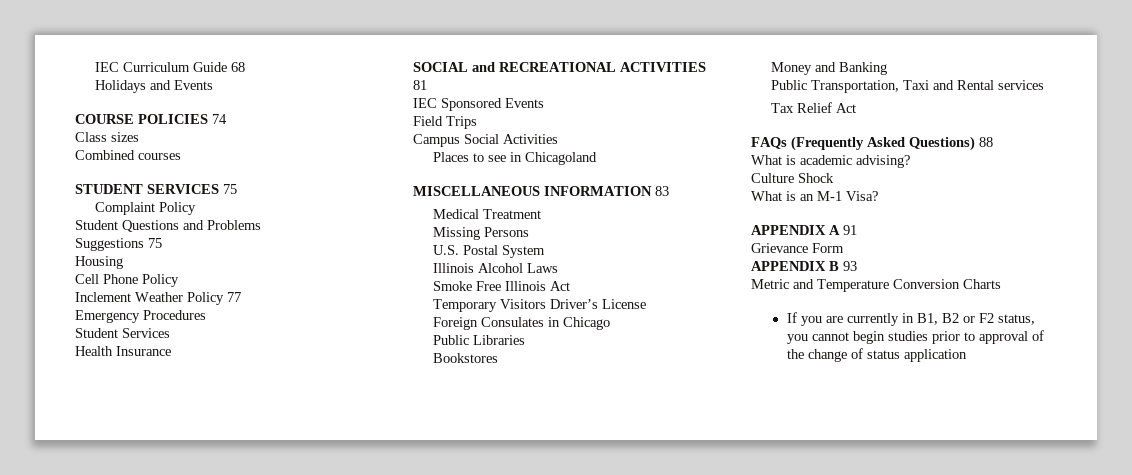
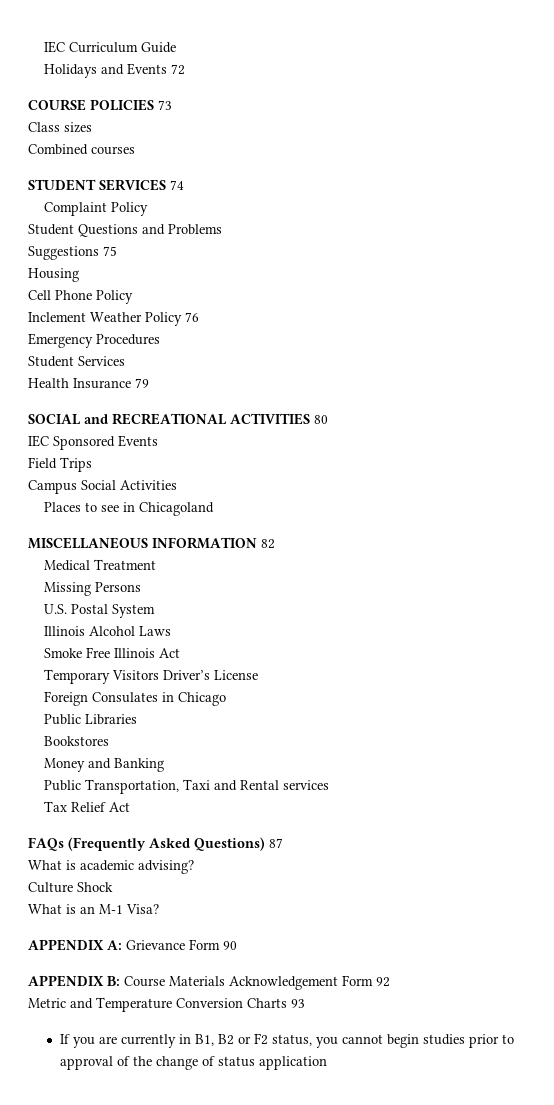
[230,62,245,72] 68 -> (176, 47) none
(213, 85) none -> [170,64,185,75] 72
[212,114,227,124] 74 -> [158,100,172,110] 73
[223,184,237,194] 75 -> [170,180,184,190] 74
[227,292,241,302] 77 -> [185,312,199,322] 76
(171, 351) none -> [135,378,149,388] 79
[413,80,427,90] 81 -> [314,415,328,424] 80
[655,186,669,196] 83 -> [261,539,275,549] 82
[979,137,993,147] 88 -> [269,838,283,848] 87
[829,225,857,235] A 91 // -> [107,940,122,950] A:
[751,261,857,271] // APPENDIX B 93 -> [223,941,237,950] [28,975,390,990] 90 // APPENDIX B: Course Materials Acknowledgement Form 92
(1001, 284) none -> [291,999,305,1008] 93

